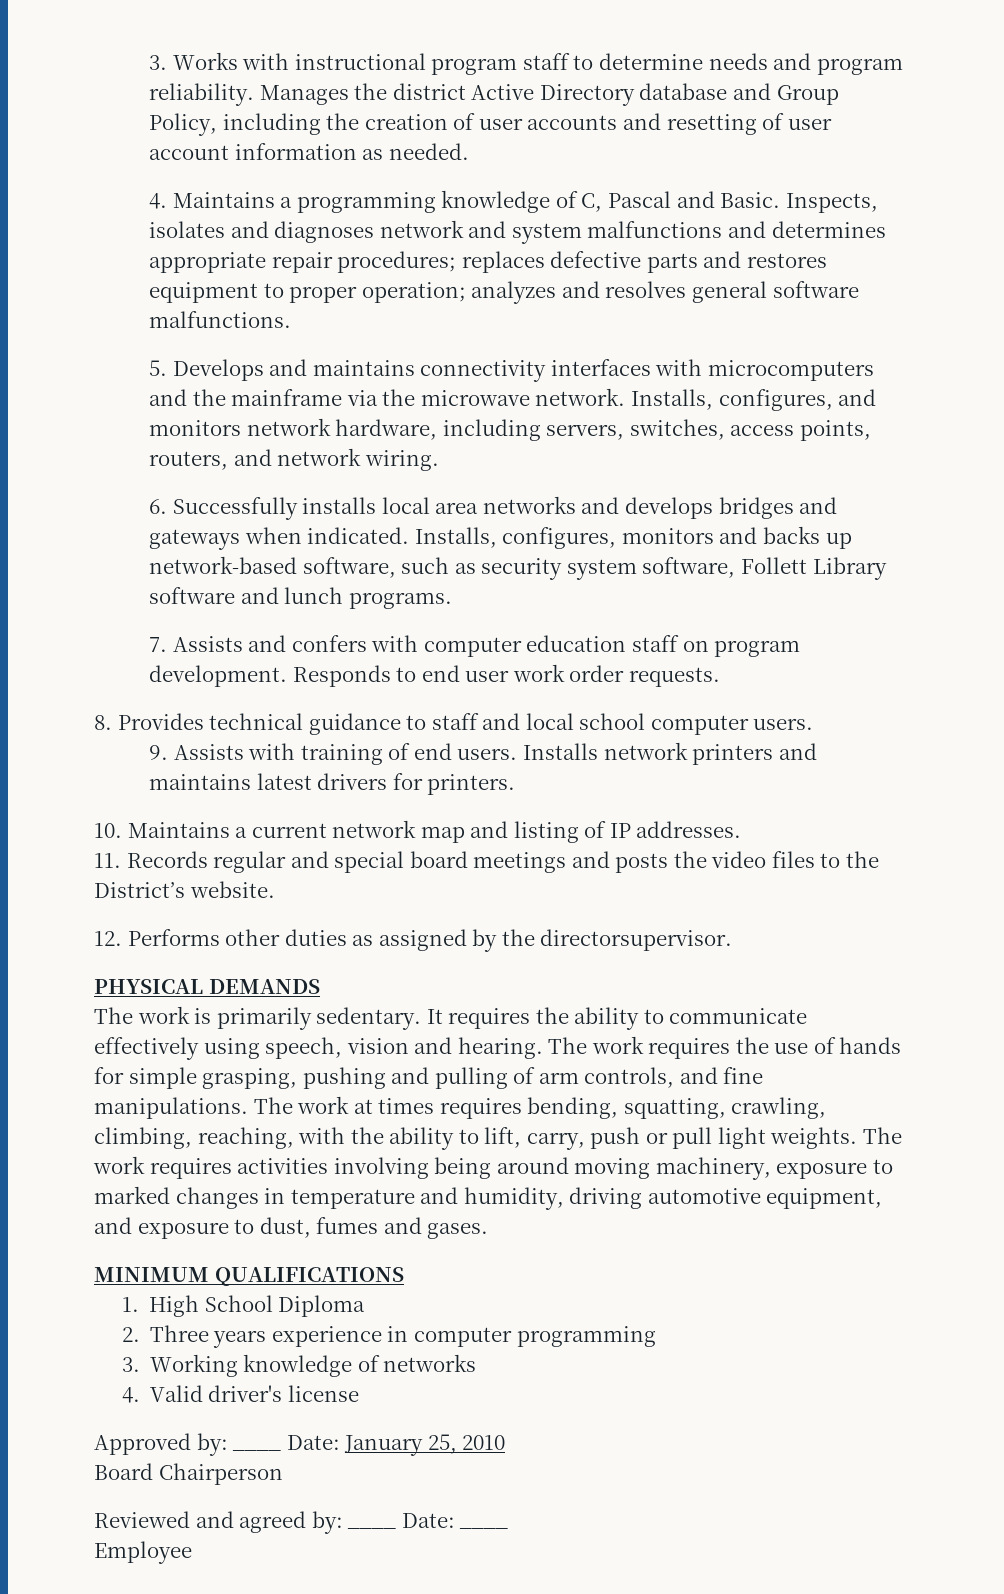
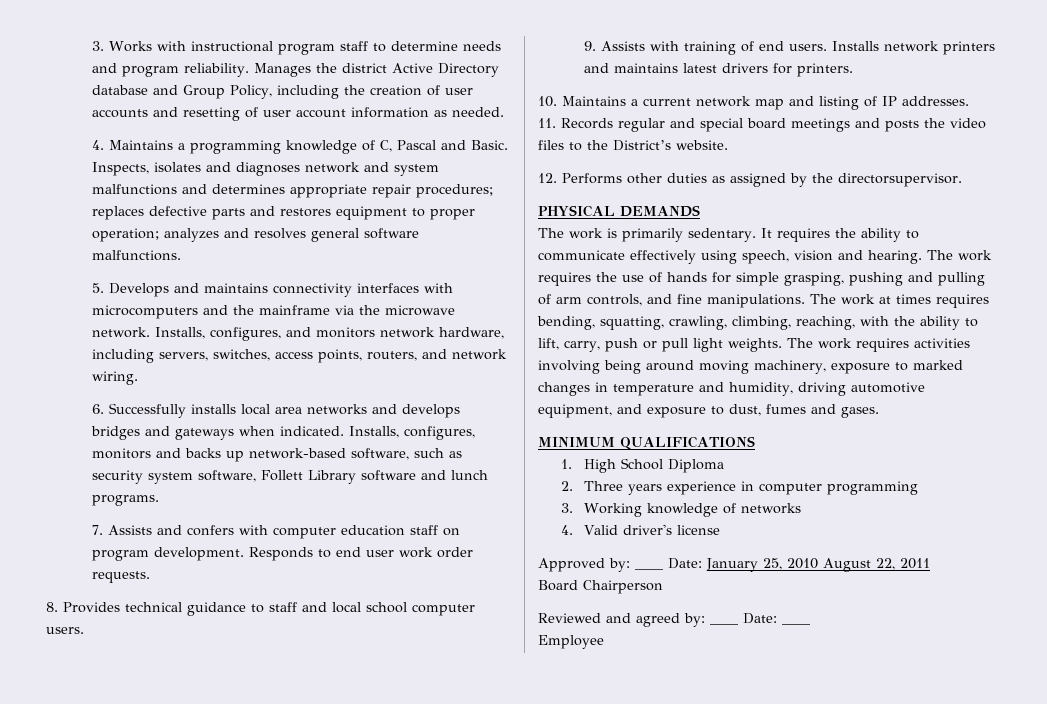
(506, 1442) none -> [823,558,930,572] August 22, 2011

